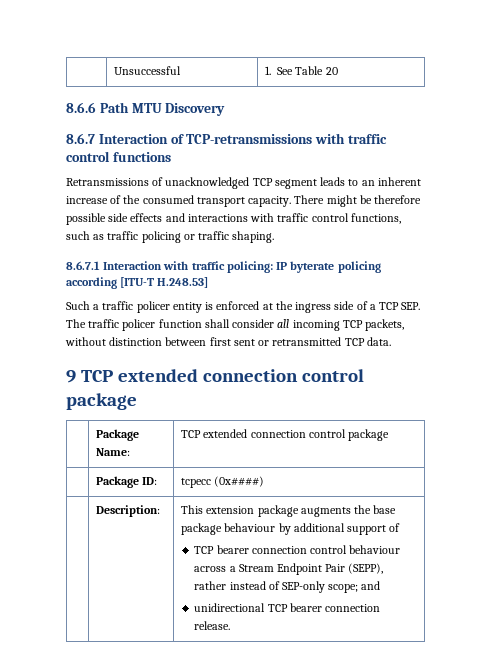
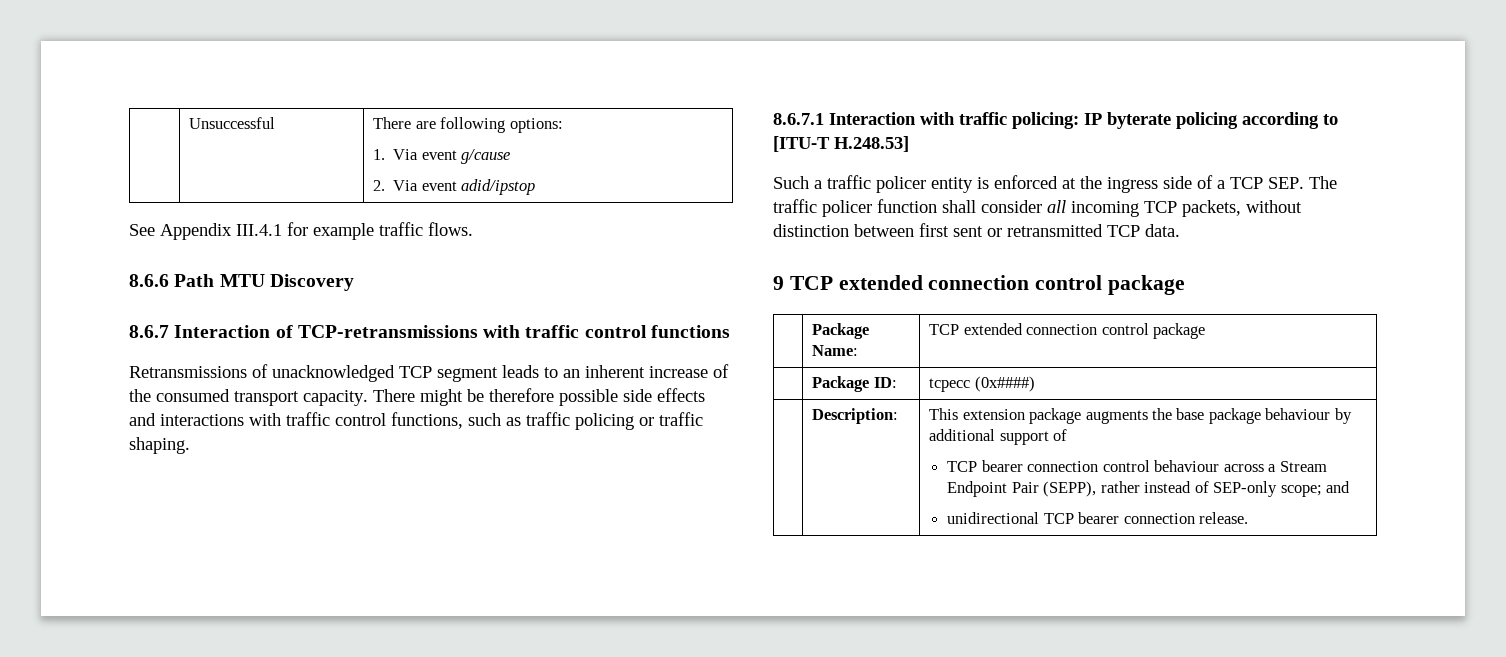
[265,66,338,75] 1. See Table 20 -> [373,117,563,133] [373,149,511,164] [373,179,536,195] [129,222,473,240] There are following options: // 1. Via event g/cause // 2. Via event adid/ipstop // See Appendix III.4.1 for example traffic flows.
(117, 283) none -> [1323,114,1338,125] to

